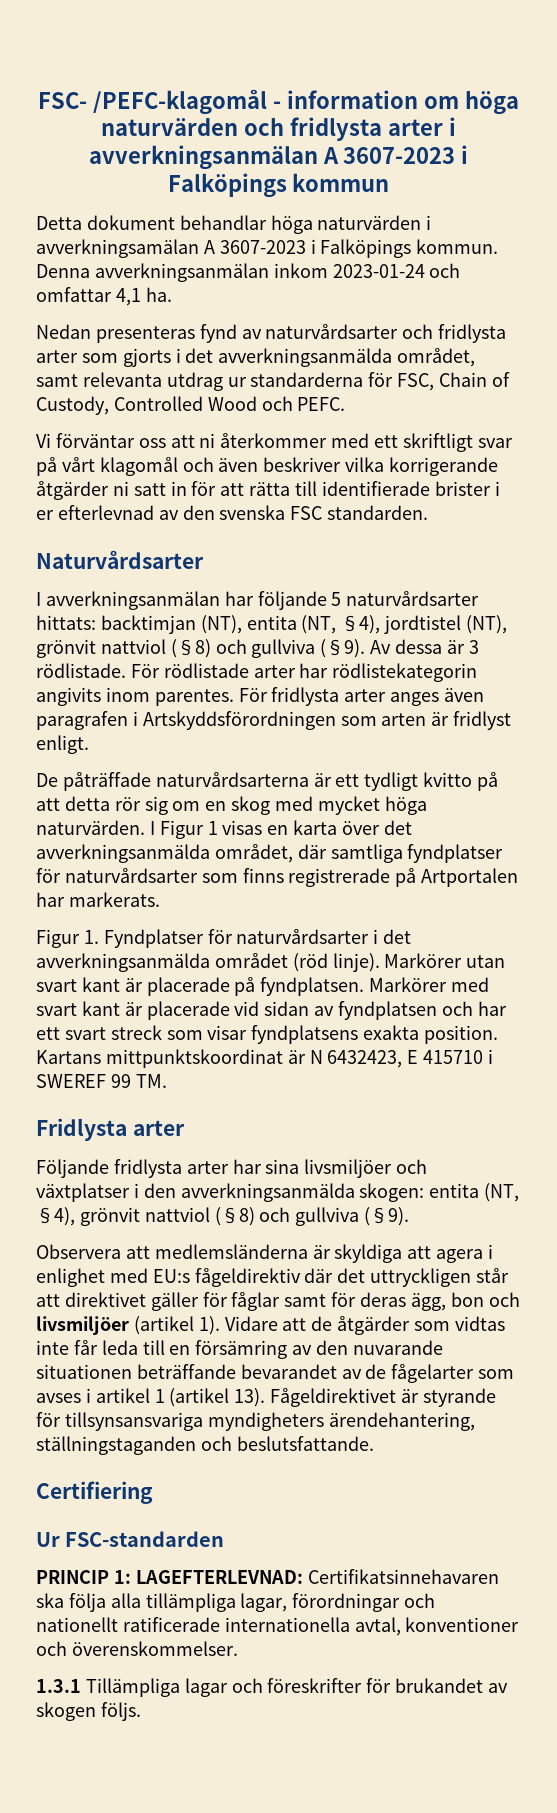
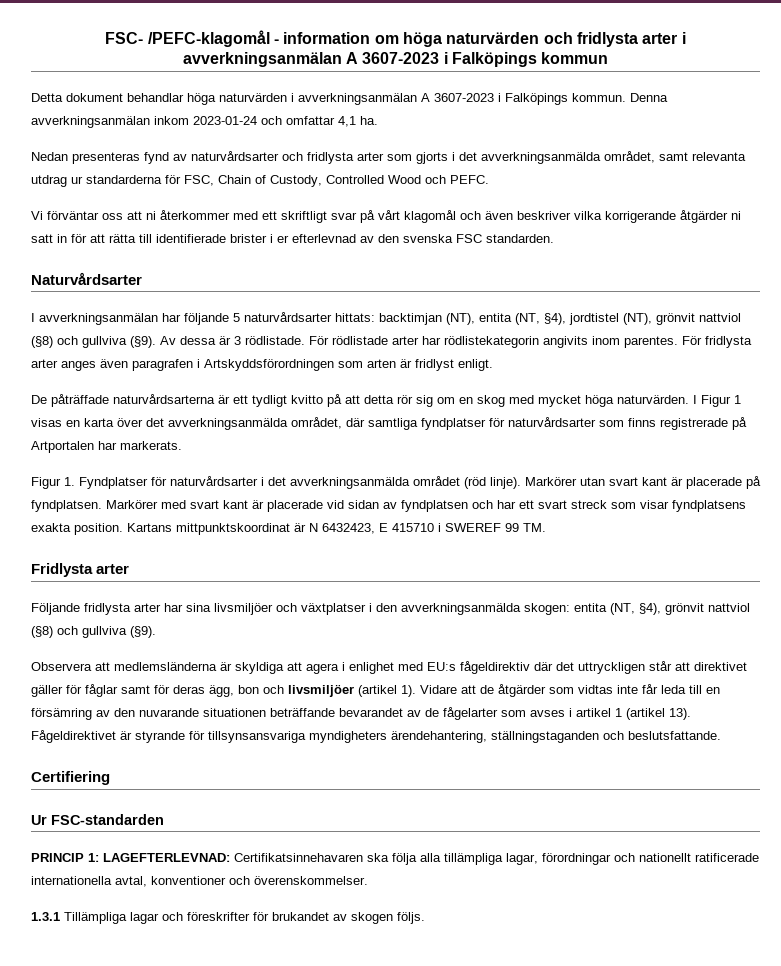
[36,239,199,258] avverkningsamälan -> [298,93,417,105] avverkningsanmälan

